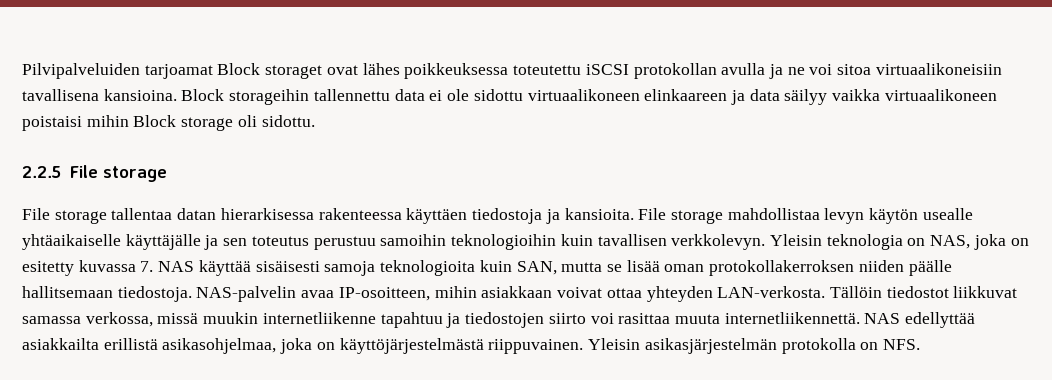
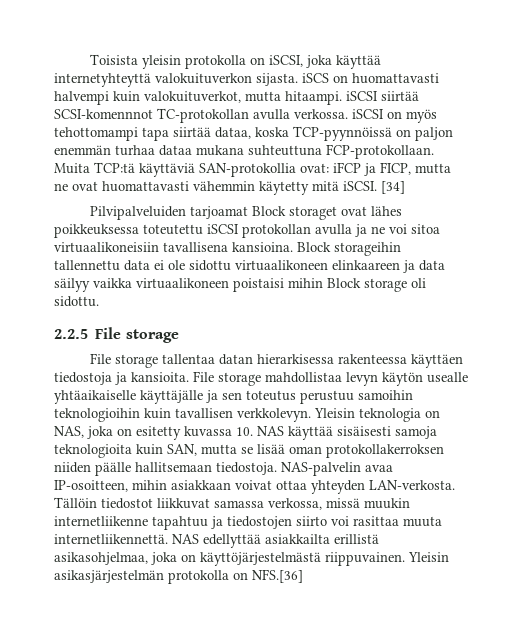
(22, 71) none -> [90,54,382,69] [54,73,439,87] [54,91,419,105] [54,108,437,123] [54,126,453,141] [54,144,434,159] [54,162,451,177] [54,181,405,195] Toisista yleisin protokolla on iSCSI, joka käyttää internetyhteyttä valokuituverkon sijasta. iSCS on huomattavasti halvempi kuin valokuituverkot, mutta hitaampi. iSCSI siirtää SCSI-komennnot TC-protokollan avulla verkossa. iSCSI on myös tehottomampi tapa siirtää dataa, koska TCP-pyynnöissä on paljon enemmän turhaa dataa mukana suhteuttuna FCP-protokollaan. Muita TCP:tä käyttäviä SAN-protokollia ovat: iFCP ja FICP, mutta ne ovat huomattavasti vähemmin käytetty mitä iSCSI. [34] //
[140,261,154,272] 7. -> [236,427,253,436] 10.
[882,339,920,350] NFS. -> [252,569,303,583] NFS.[36]

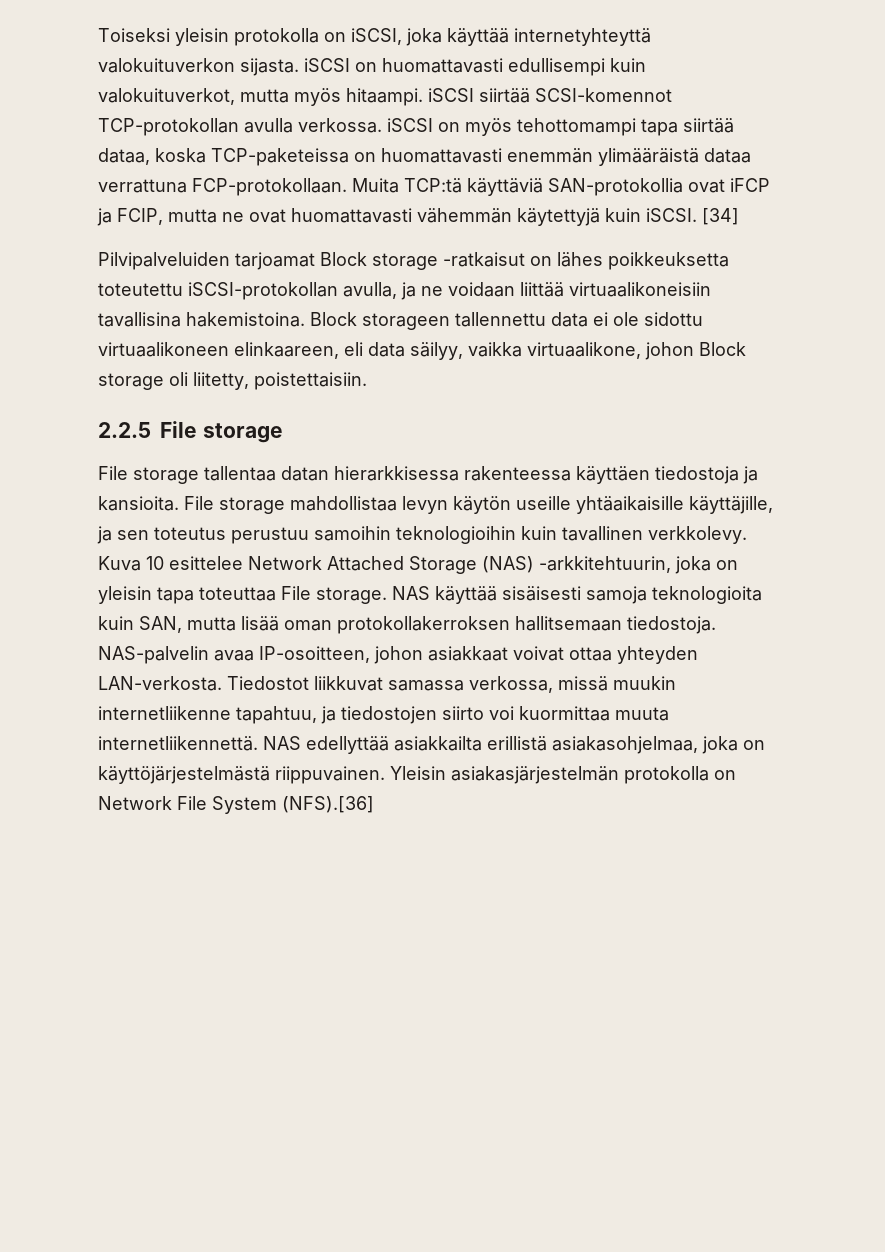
[90,54,139,65] Toisista -> [98,28,170,42] Toiseksi
[302,73,439,84] [54,91,109,105] iSCS on huomattavasti halvempi -> [304,58,605,76] iSCSI on huomattavasti edullisempi
(281, 96) none -> [294,88,341,106] myös
[54,108,249,123] SCSI-komennnot TC-protokollan -> [535,88,672,102] [98,118,239,136] SCSI-komennot TCP-protokollan
[293,126,453,141] [54,145,322,156] TCP-pyynnöissä on paljon enemmän turhaa dataa mukana suhteuttuna -> [211,148,751,166] [98,179,187,193] TCP-paketeissa on huomattavasti enemmän ylimääräistä dataa verrattuna
[300,163,329,173] ovat: -> [688,179,725,193] ovat
[380,162,411,175] FICP, -> [117,208,163,225] FCIP,
[193,181,339,195] vähemmin käytetty mitä -> [417,208,641,226] vähemmän käytettyjä kuin
[289,206,403,220] [54,224,440,238] [54,242,401,256] storaget ovat lähes poikkeuksessa toteutettu iSCSI protokollan avulla ja ne voi sitoa virtuaalikoneisiin tavallisena kansioina. Block storageihin -> [372,252,729,270] [98,282,711,300] [98,312,450,330] storage -ratkaisut on lähes poikkeuksetta toteutettu iSCSI-protokollan avulla, ja ne voidaan liittää virtuaalikoneisiin tavallisina hakemistoina. Block storageen
[332,260,445,273] [54,278,323,292] elinkaareen ja data säilyy vaikka virtuaalikoneen poistaisi mihin -> [234,342,694,360] elinkaareen, eli data säilyy, vaikka virtuaalikone, johon
[54,296,99,307] sidottu. -> [193,372,367,390] liitetty, poistettaisiin.
[257,354,335,364] hierarkisessa -> [334,466,459,481] hierarkkisessa
[427,372,468,383] [54,390,203,404] usealle yhtäaikaiselle käyttäjälle -> [516,496,773,514] useille yhtäaikaisille käyttäjille,
[175,408,440,422] [54,426,253,440] tavallisen verkkolevyn. Yleisin teknologia on NAS, joka on esitetty kuvassa 10. -> [562,526,747,544] [98,556,738,574] [98,586,387,604] tavallinen verkkolevy. Kuva 10 esittelee Network Attached Storage (NAS) -arkkitehtuurin, joka on yleisin tapa toteuttaa File storage.
[241,447,253,454] se -> (236, 624) none
[54,462,131,476] niiden päälle -> (510, 625) none
[132,480,231,490] mihin asiakkaan -> [374,646,508,664] johon asiakkaat
[54,497,153,509] Tällöin tiedostot -> [227,676,309,690] Tiedostot
[152,516,208,530] tapahtuu -> [236,706,317,724] tapahtuu,
[353,516,399,526] rasittaa -> [519,706,610,721] kuormittaa
[54,552,148,565] asikasohjelmaa, -> [552,736,698,754] asiakasohjelmaa,
[54,569,303,584] asikasjärjestelmän protokolla on NFS.[36] -> [451,766,736,784] [98,796,374,814] asiakasjärjestelmän protokolla on Network File System (NFS).[36]

